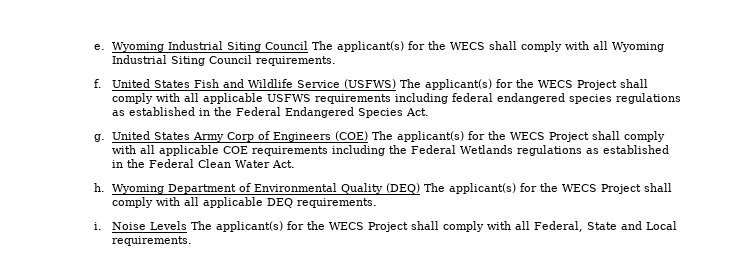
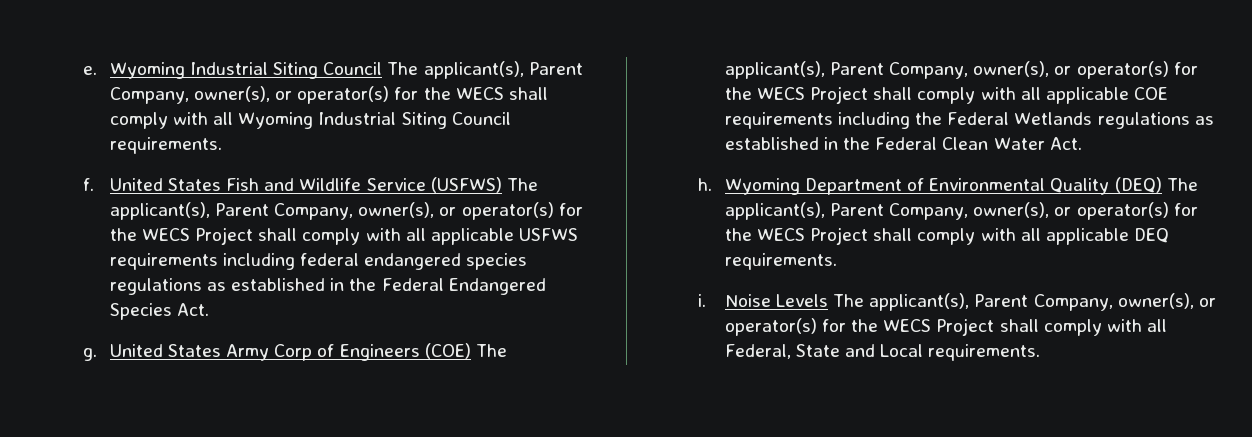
[337,41,405,52] applicant(s) -> [423,61,583,79] [109,86,390,104] applicant(s), Parent Company, owner(s), or operator(s)
[425,79,493,90] applicant(s) -> [109,202,554,220] applicant(s), Parent Company, owner(s), or operator(s)
[397,131,465,142] applicant(s) -> [724,61,1169,79] applicant(s), Parent Company, owner(s), or operator(s)
[449,183,517,194] applicant(s) -> [724,202,1169,220] applicant(s), Parent Company, owner(s), or operator(s)
[216,221,284,232] applicant(s) -> [869,293,1216,311] [724,318,817,336] applicant(s), Parent Company, owner(s), or operator(s)

